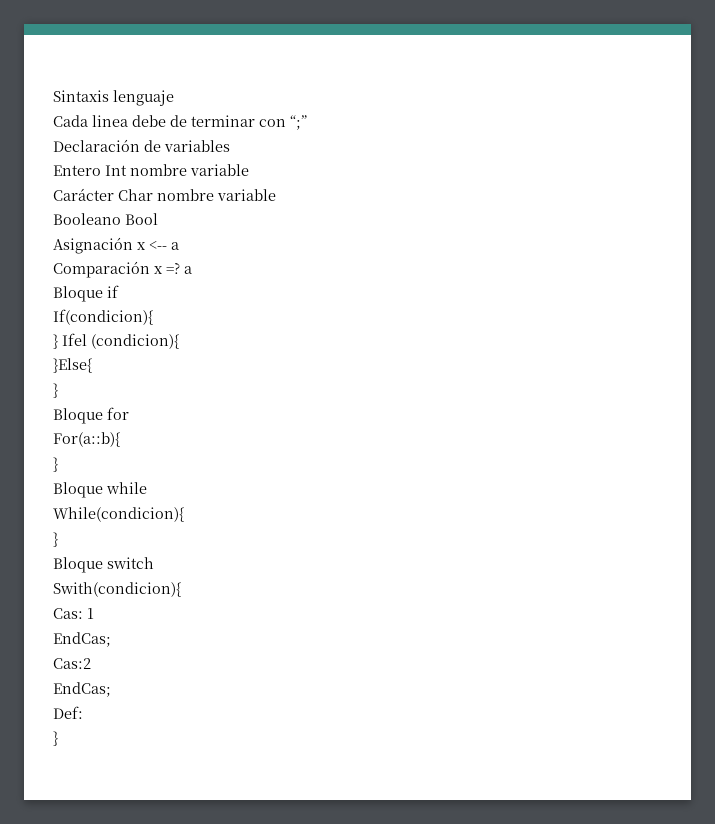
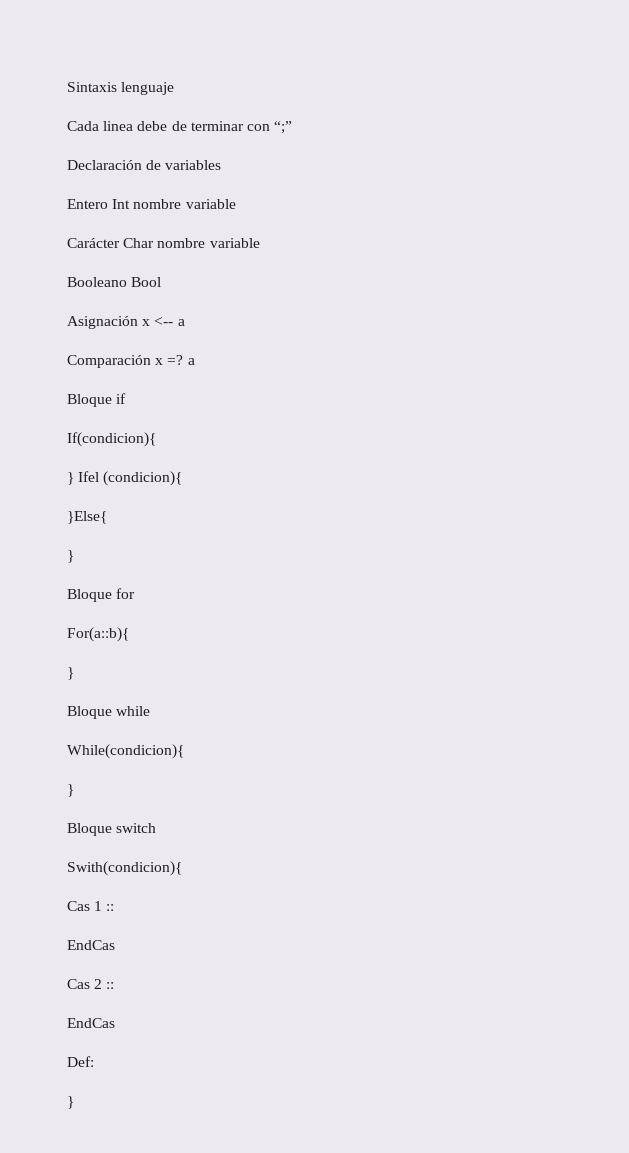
[53,608,83,619] Cas: -> [67,901,90,911] Cas
[53,632,111,647] [53,658,91,669] [53,682,111,697] // EndCas; // Cas:2 // EndCas; -> [106,904,115,911] [67,940,115,950] [67,979,115,989] [67,1018,115,1028] :: // EndCas // Cas 2 :: // EndCas

